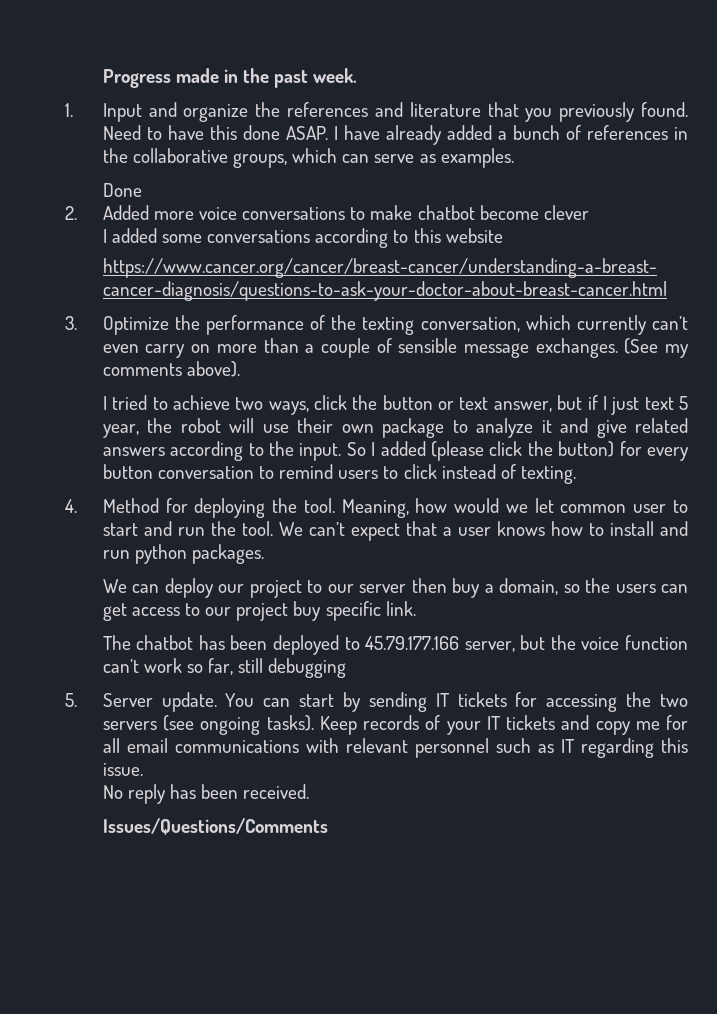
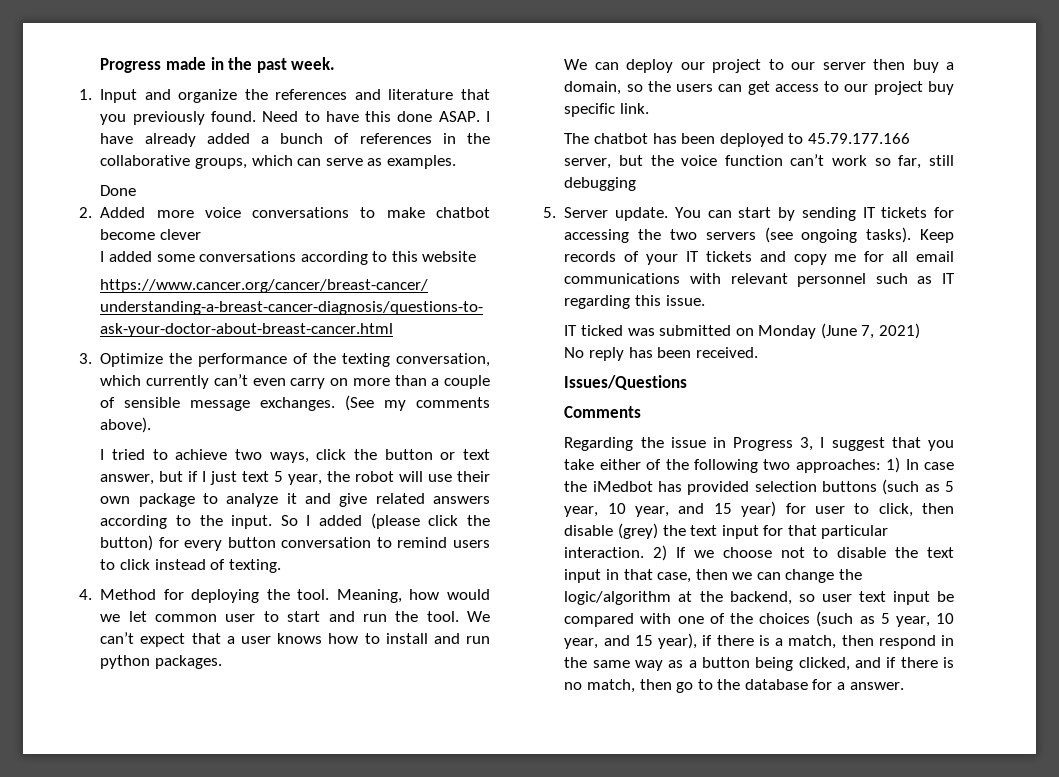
(143, 769) none -> [564,323,921,339] // IT ticked was submitted on Monday (June 7, 2021)
[102,818,328,835] Issues/Questions/Comments -> [564,375,688,390] [564,406,642,418] [564,437,955,451] [564,457,954,473] [564,479,954,495] [564,501,954,517] [564,523,889,539] [564,545,954,561] [564,569,863,583] [564,591,954,605] [564,611,954,627] [564,633,955,649] [564,657,954,671] [564,679,904,693] Issues/Questions // Comments // Regarding the issue in Progress 3, I suggest that you take either of the following two approaches: 1) In case the iMedbot has provided selection buttons (such as 5 year, 10 year, and 15 year) for user to click, then disable (grey) the text input for that particular interaction. 2) If we choose not to disable the text input in that case, then we can change the logic/algorithm at the backend, so user text input be compared with one of the choices (such as 5 year, 10 year, and 15 year), if there is a match, then respond in the same way as a button being clicked, and if there is no match, then go to the database for a answer.

